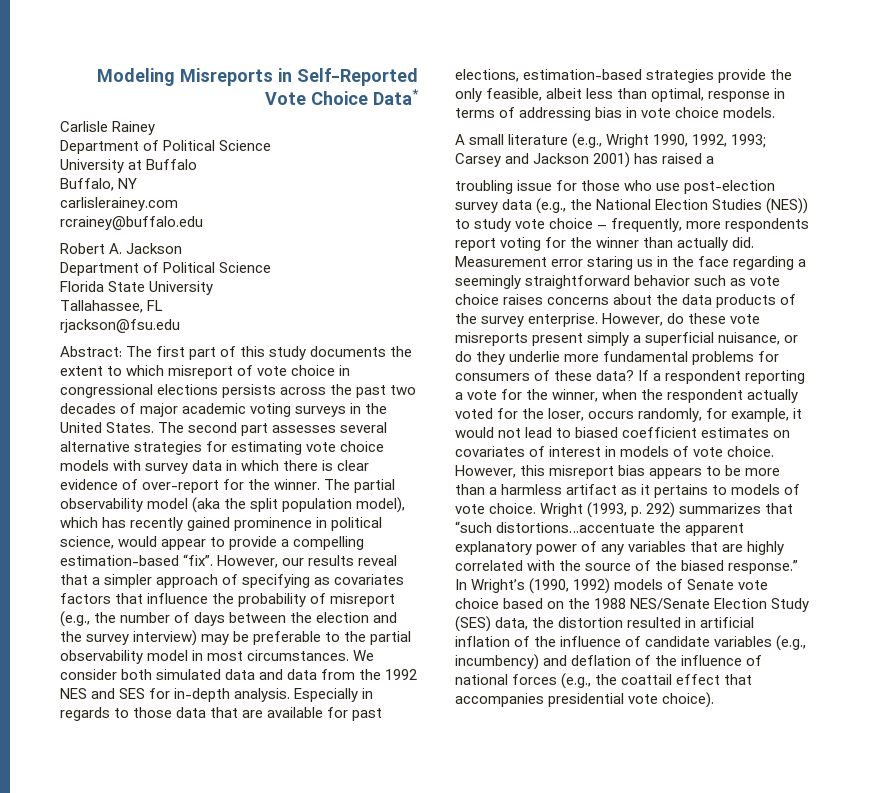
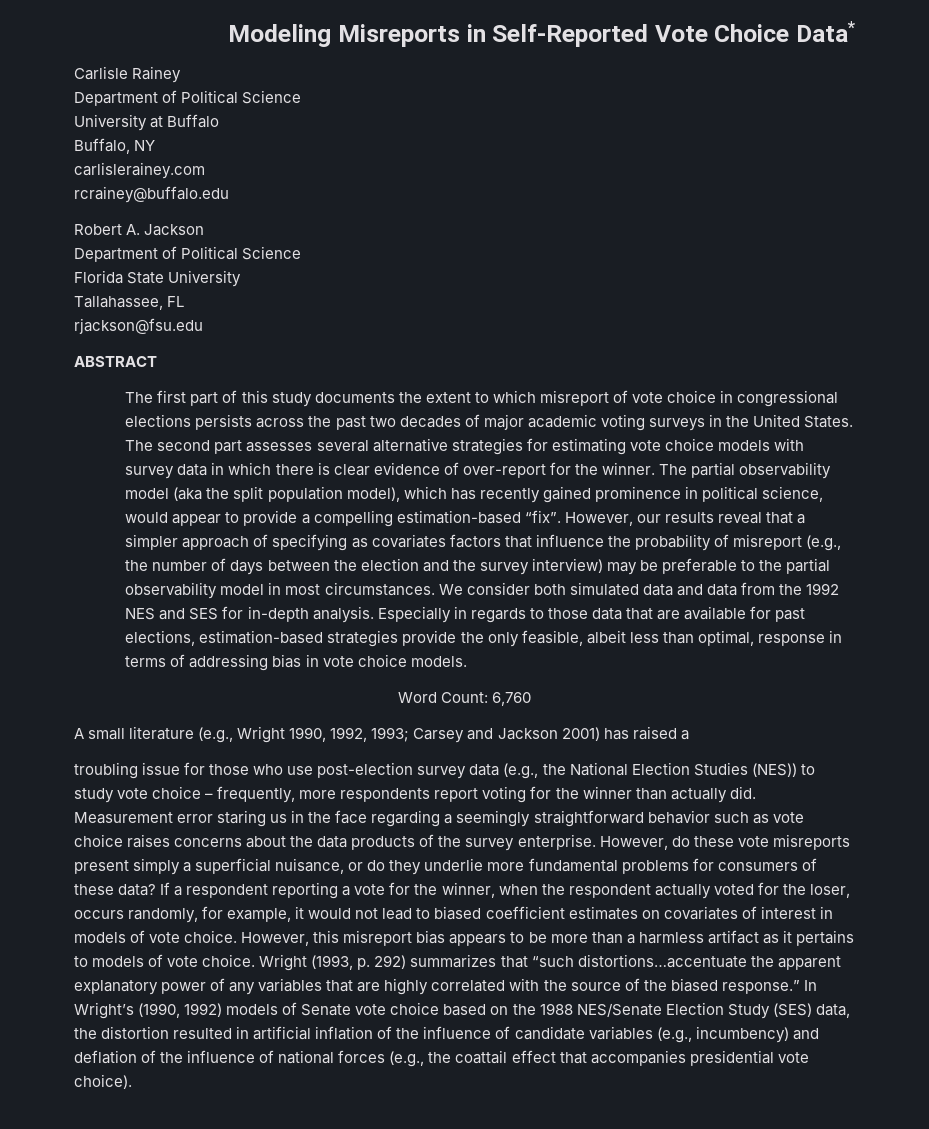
[60,346,122,357] Abstract: -> [74,356,157,367] ABSTRACT //
(776, 112) none -> [397,692,532,706] // Word Count: 6,760

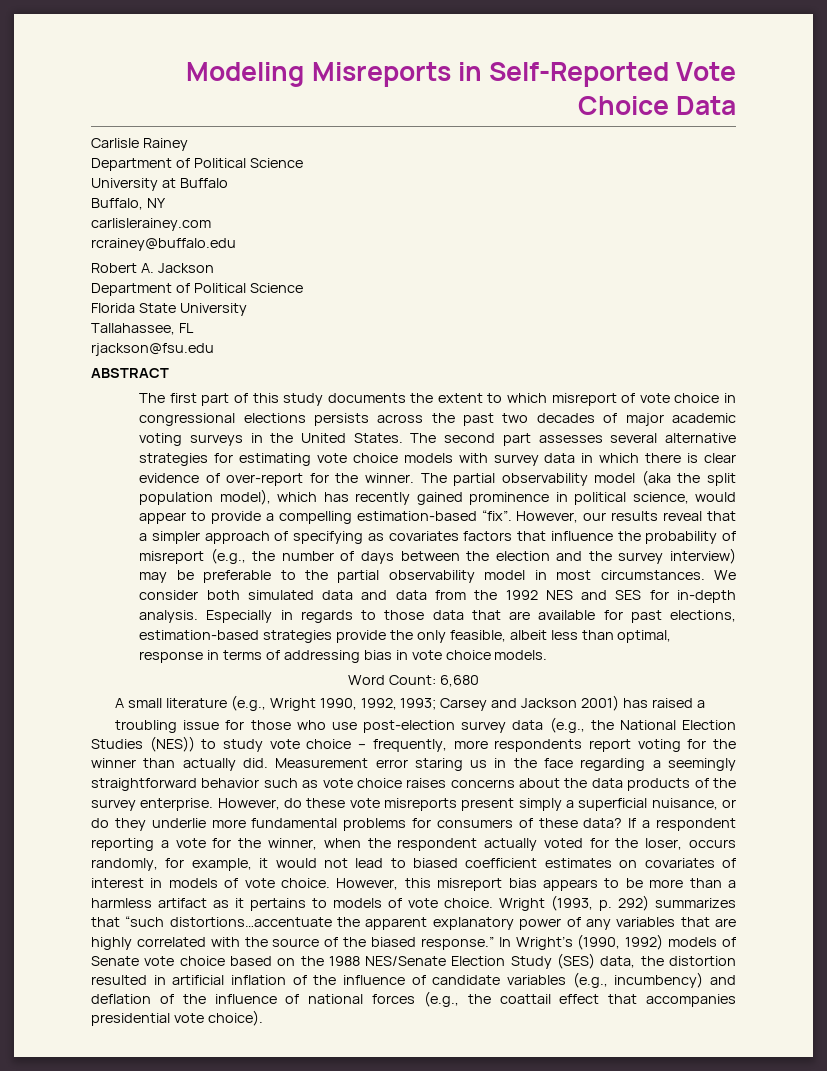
[796,21,855,42] Data* -> [676,96,736,115] Data
[492,692,532,706] 6,760 -> [439,675,479,687] 6,680

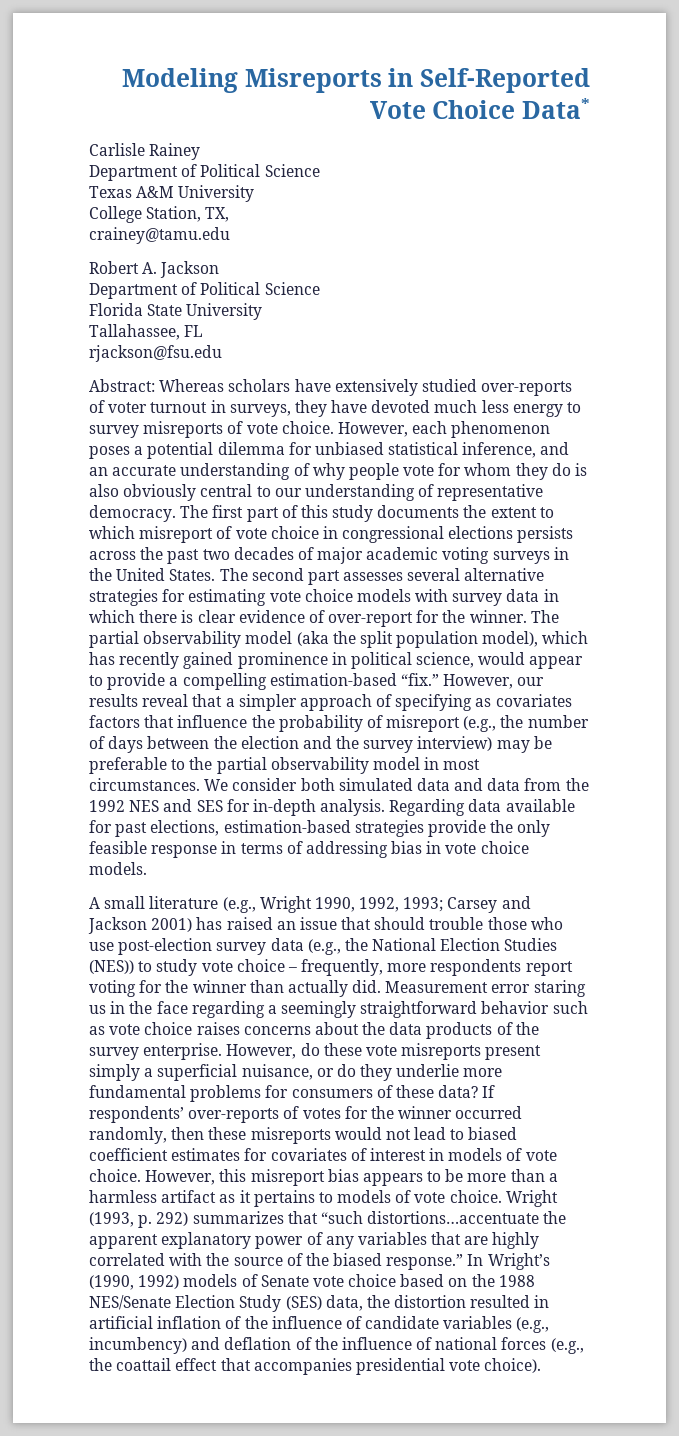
[676,96,736,115] Data -> [522,98,590,119] Data*
[91,178,228,191] [91,198,166,210] [91,218,211,231] [91,238,236,251] University at Buffalo // Buffalo, NY // carlislerainey.com // rcrainey@buffalo.edu -> [89,185,255,202] [89,206,230,223] [89,227,230,244] Texas A&M University // College Station, TX, // crainey@tamu.edu
[91,368,169,378] ABSTRACT // -> [89,379,573,396] [89,400,582,417] [89,421,551,438] [89,442,570,459] [89,463,588,480] [89,484,544,501] [89,505,176,522] Abstract: Whereas scholars have extensively studied over-reports of voter turnout in surveys, they have devoted much less energy to survey misreports of vote choice. However, each phenomenon poses a potential dilemma for unbiased statistical inference, and an accurate understanding of why people vote for whom they do is also obviously central to our understanding of representative democracy.
[481,510,512,521] “fix”. -> [400,673,439,686] “fix.”
[206,610,531,623] Especially in regards to those data that are -> [389,799,502,816] Regarding data
[449,630,672,643] feasible, albeit less than optimal, -> [89,841,147,854] feasible
[348,675,479,687] // Word Count: 6,680 -> (147, 868) none
[696,700,705,708] [115,720,245,733] a // troubling issue for -> [276,917,484,930] an issue that should trouble
[642,818,736,831] [91,838,737,851] [91,858,269,871] a respondent reporting a vote for the winner, when the respondent actually voted for the loser, occurs randomly, for example, it -> [89,1106,523,1123] [89,1127,331,1144] respondents’ over-reports of votes for the winner occurred randomly, then these misreports
[619,860,638,868] on -> [244,1148,268,1161] for

